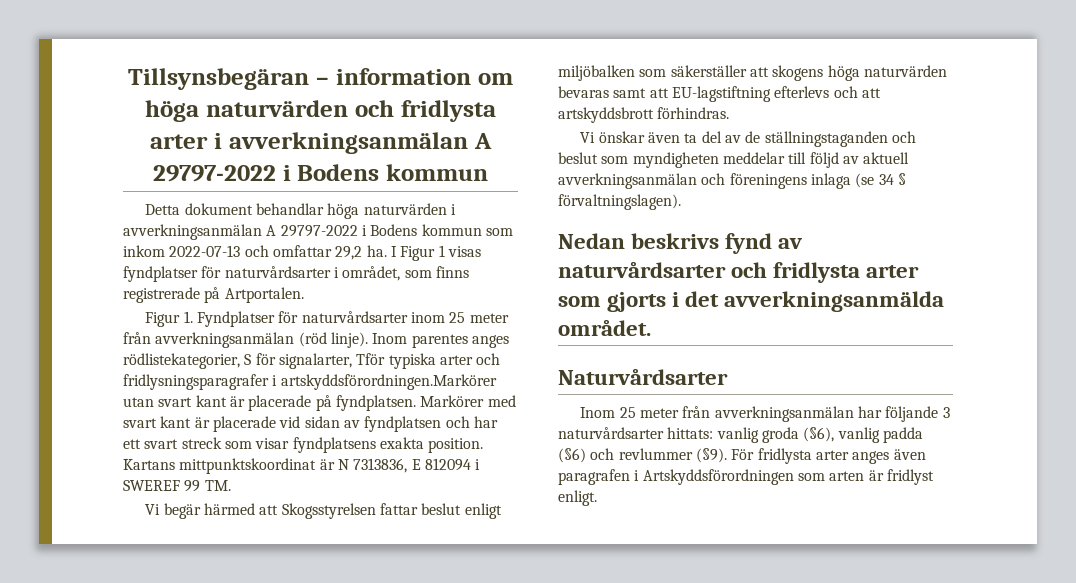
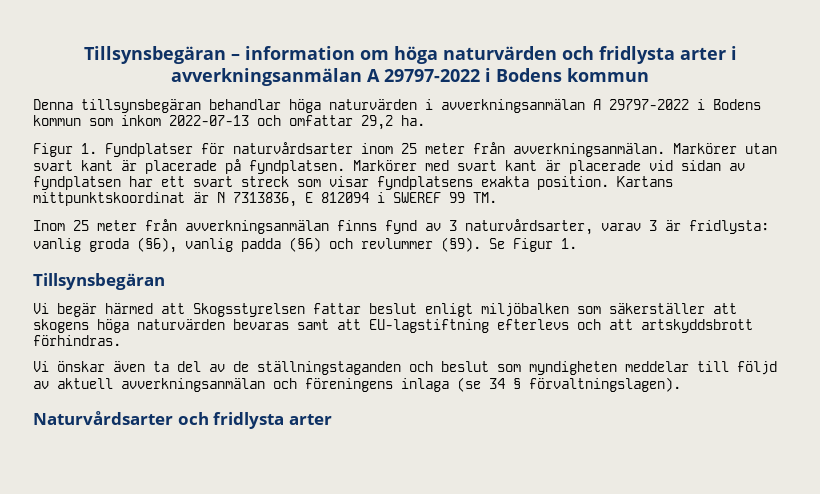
[145,203,253,215] Detta dokument -> [33,99,201,113] Denna tillsynsbegäran
[390,245,481,261] [123,266,469,282] [123,287,304,303] I Figur 1 visas fyndplatser för naturvårdsarter i området, som finns registrerade på Artportalen. -> (425, 120) none
[155,332,509,348] [123,353,501,369] [123,374,497,390] avverkningsanmälan (röd linje). Inom parentes anges rödlistekategorier, S för signalarter, Tför typiska arter och fridlysningsparagrafer i artskyddsförordningen.Markörer -> [513,143,737,157] avverkningsanmälan. Markörer
[445,416,470,428] och -> (121, 183) none
(231, 485) none -> [33,219,769,235] [33,237,577,253] [33,273,165,290] // Inom 25 meter från avverkningsanmälan finns fynd av 3 naturvårdsarter, varav 3 är fridlysta: vanlig groda (§6), vanlig padda (§6) och revlummer (§9). Se Figur 1. // Tillsynsbegäran
[558,233,803,254] [558,261,920,283] [558,291,945,312] [558,319,651,336] [558,368,728,385] [580,406,950,422] [558,427,923,443] [558,448,926,464] [558,469,934,485] [558,490,597,506] Nedan beskrivs fynd av naturvårdsarter och fridlysta arter som gjorts i det avverkningsanmälda området. // Naturvårdsarter // Inom 25 meter från avverkningsanmälan har följande 3 naturvårdsarter hittats: vanlig groda (§6), vanlig padda (§6) och revlummer (§9). För fridlysta arter anges även paragrafen i Artskyddsförordningen som arten är fridlyst enligt. -> [33,411,332,429] Naturvårdsarter och fridlysta arter

